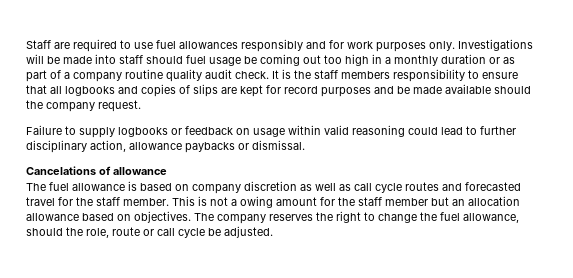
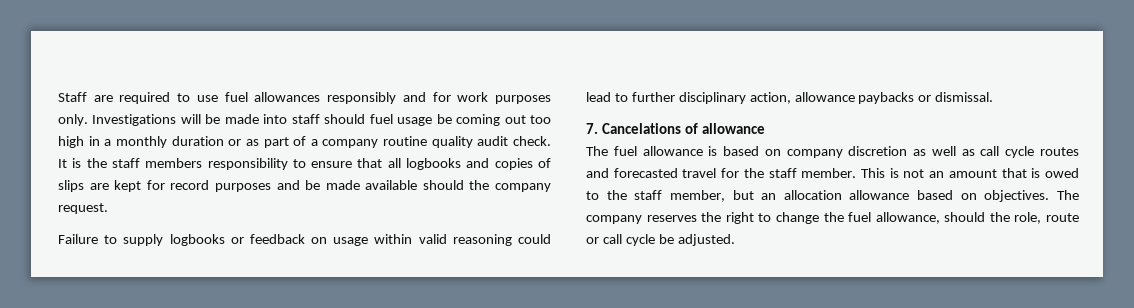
(305, 145) none -> [586,123,598,134] 7.
[231,196,428,208] a owing amount for the staff member -> [929,168,1079,178] [586,190,725,202] an amount that is owed to the staff member,

